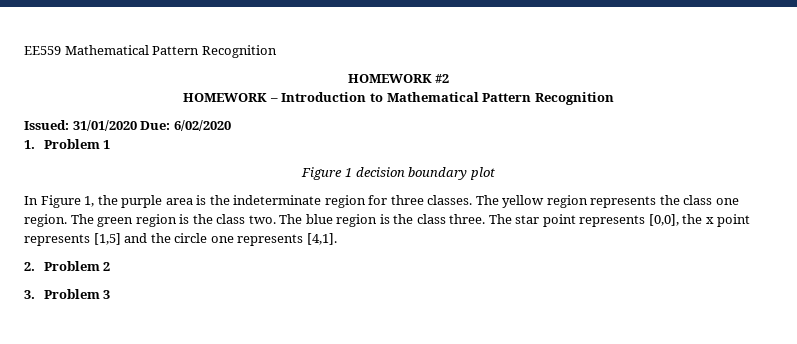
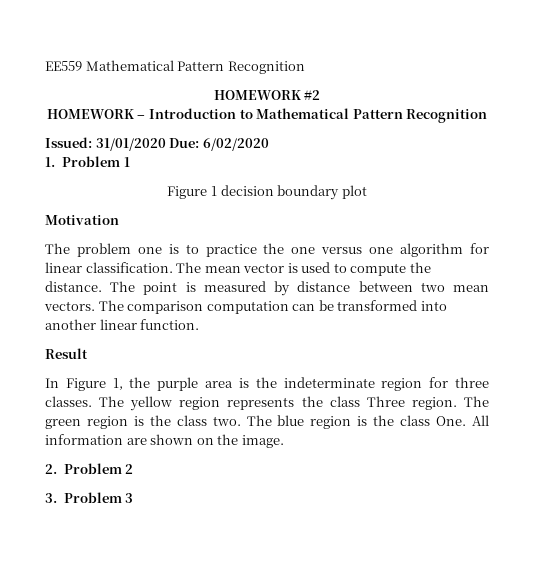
(495, 173) none -> [45,215,119,225] [45,243,490,257] [45,262,431,276] [45,281,490,296] [44,300,447,314] [45,319,200,330] [45,348,88,359] // Motivation // The problem one is to practice the one versus one algorithm for linear classification. The mean vector is used to compute the distance. The point is measured by distance between two mean vectors. The comparison computation can be transformed into another linear function. // Result
[715,198,739,205] one -> [366,396,405,407] Three
[449,214,751,227] [24,233,337,246] three. The star point represents [0,0], the x point represents [1,5] and the circle one represents [4,1]. -> [436,415,489,426] [45,434,284,448] One. All information are shown on the image.

